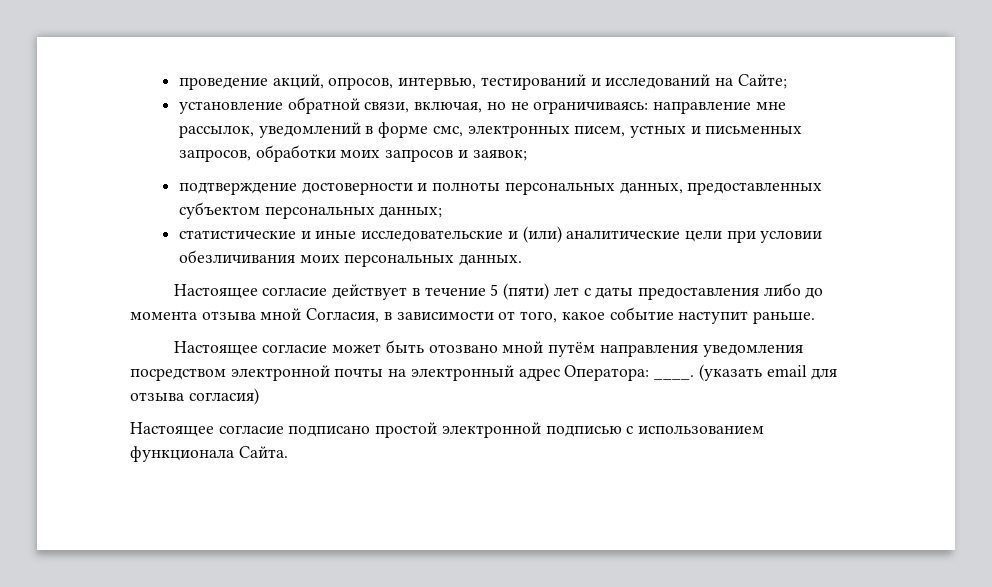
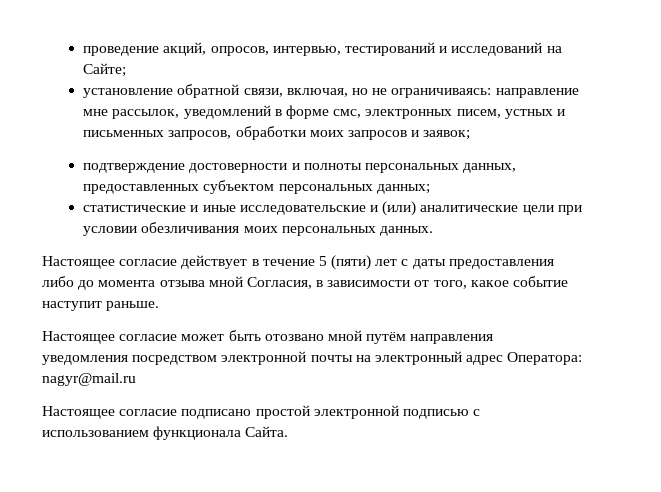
[654,364,838,381] [130,388,259,405] ____. (указать email для отзыва согласия) -> [42,373,136,386] nagyr@mail.ru

